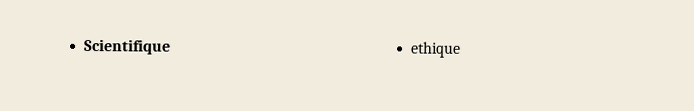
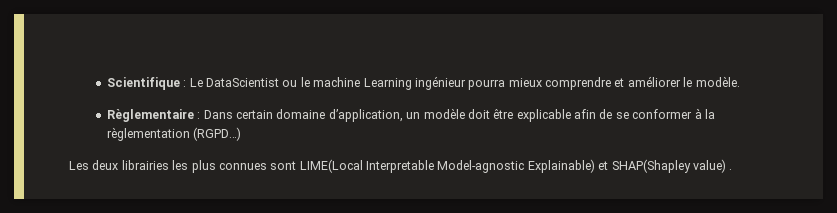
[410,41,462,58] // ethique -> [183,76,740,90] [106,108,715,122] [106,127,242,141] [69,159,733,173] : Le DataScientist ou le machine Learning ingénieur pourra mieux comprendre et améliorer le modèle. // Règlementaire : Dans certain domaine d’application, un modèle doit être explicable afin de se conformer à la règlementation (RGPD…) // Les deux librairies les plus connues sont LIME(Local Interpretable Model-agnostic Explainable) et SHAP(Shapley value) .

